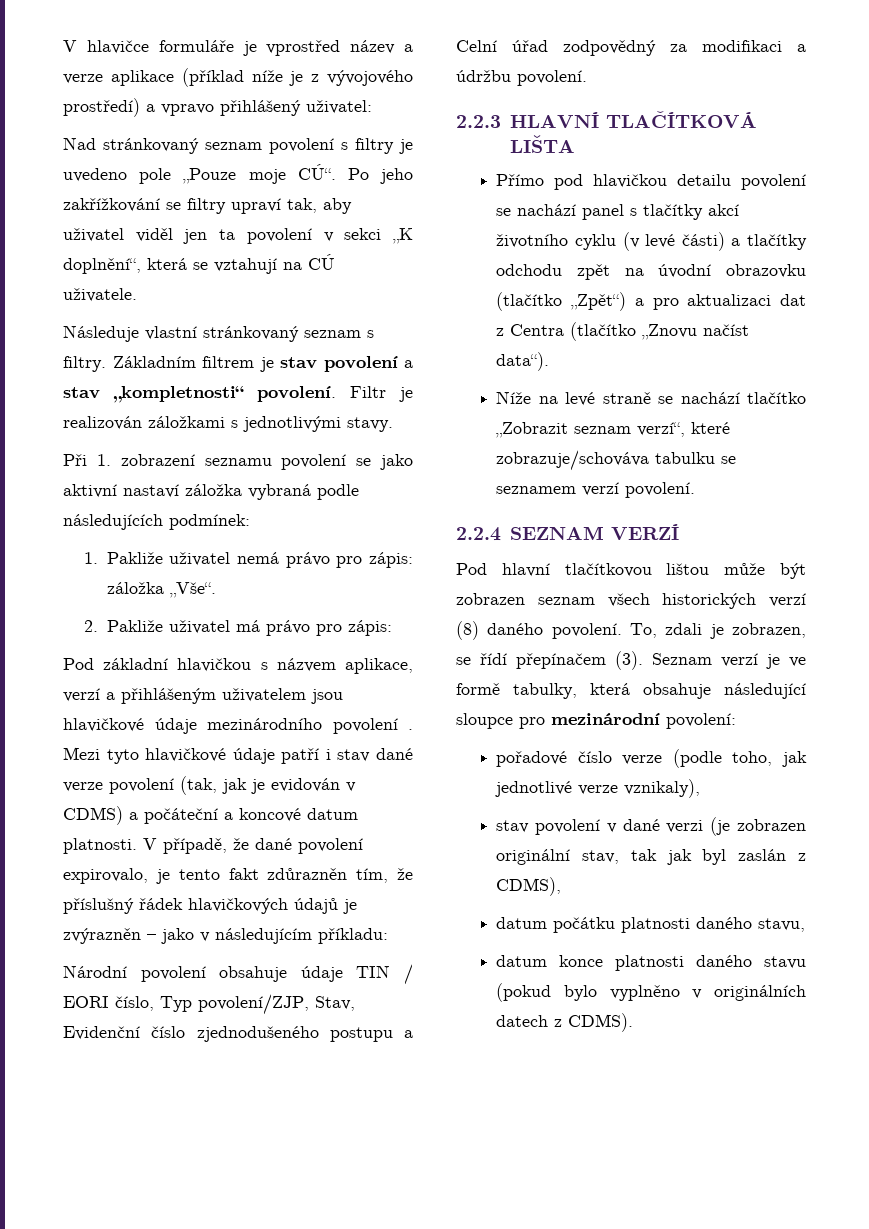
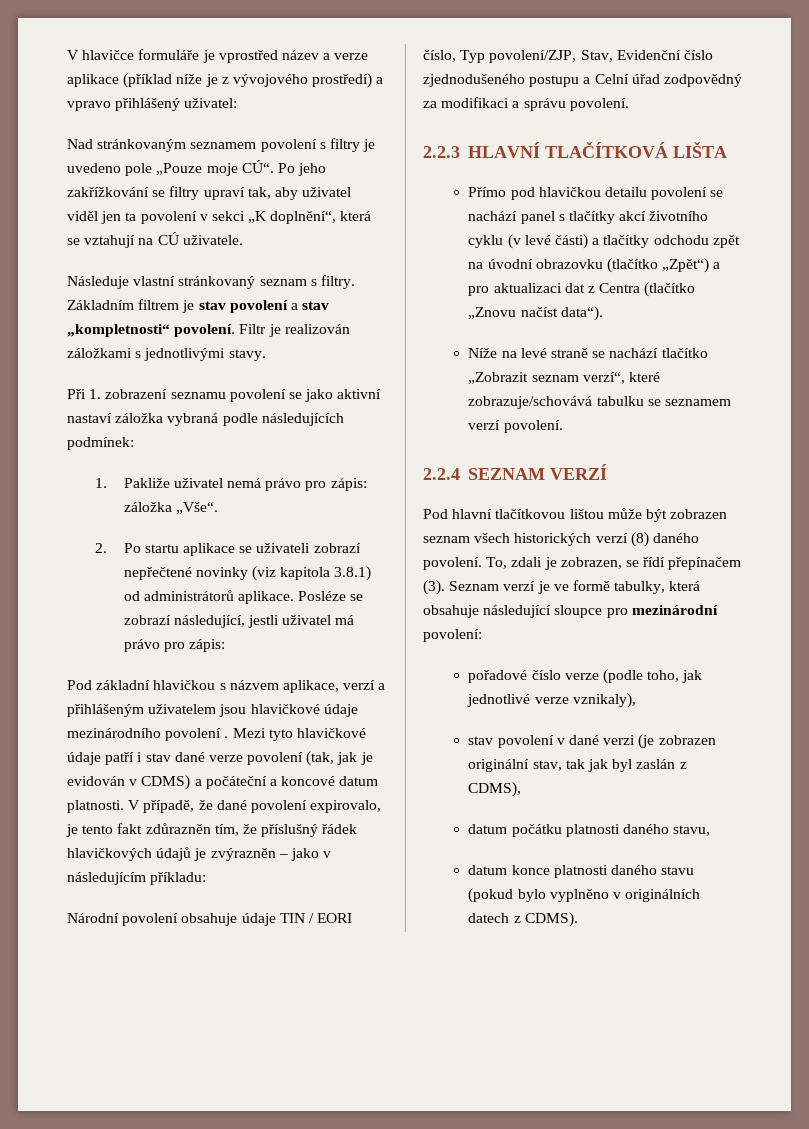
[103,138,262,154] stránkovaný seznam -> [97,139,257,152] stránkovaným seznamem
[106,620,163,632] Pakliže -> [123,543,361,556] [123,566,372,581] [123,590,364,604] [123,615,280,628] Po startu aplikace se uživateli zobrazí nepřečtené novinky (viz kapitola 3.8.1) od administrátorů aplikace. Posléze se zobrazí následující, jestli
[456,70,511,82] údržbu -> [523,98,566,111] správu
[496,450,650,471] zobrazuje/schováva -> [468,396,593,409] zobrazuje/schovává

